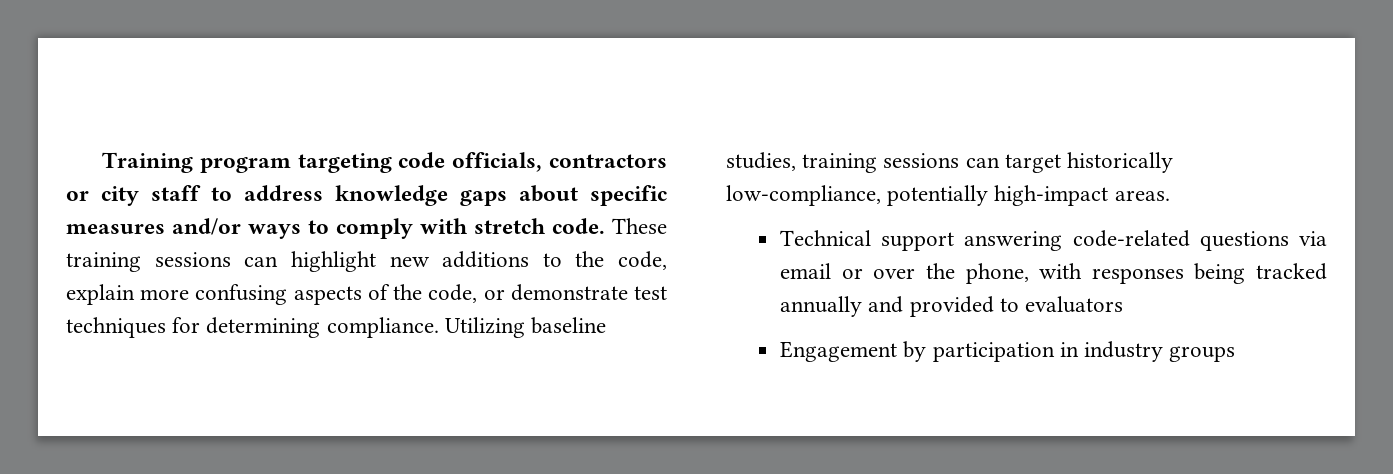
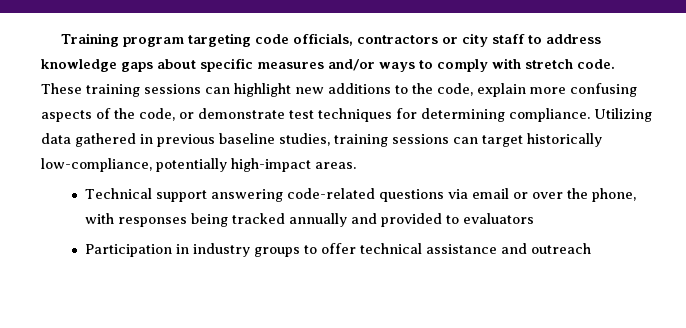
(525, 327) none -> [41,133,215,147] data gathered in previous
[780,341,1236,362] Engagement by participation in industry groups -> [84,243,591,257] Participation in industry groups to offer technical assistance and outreach

